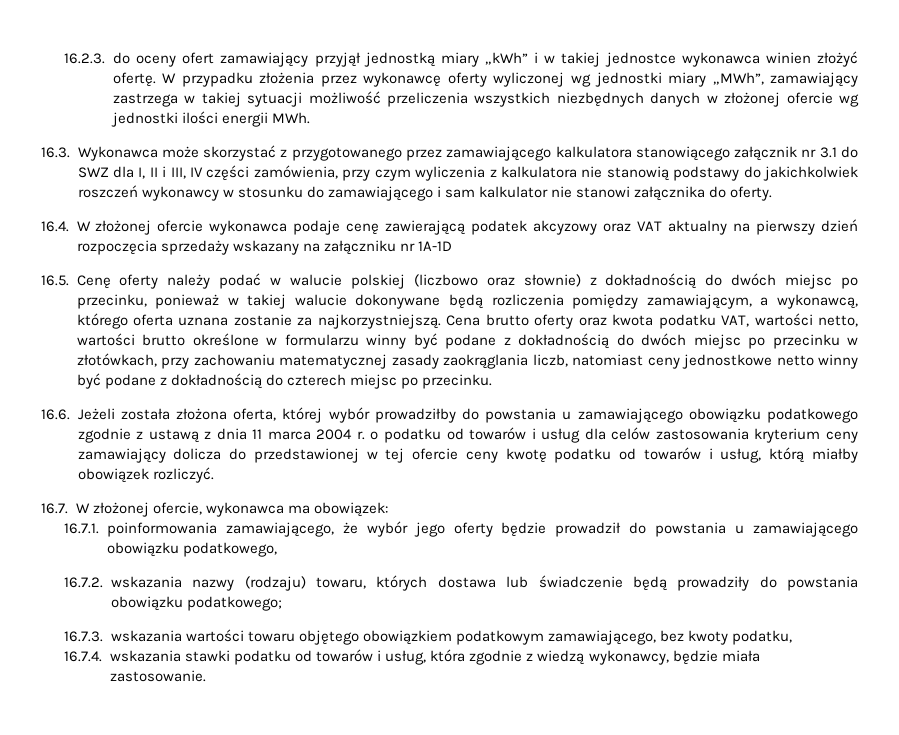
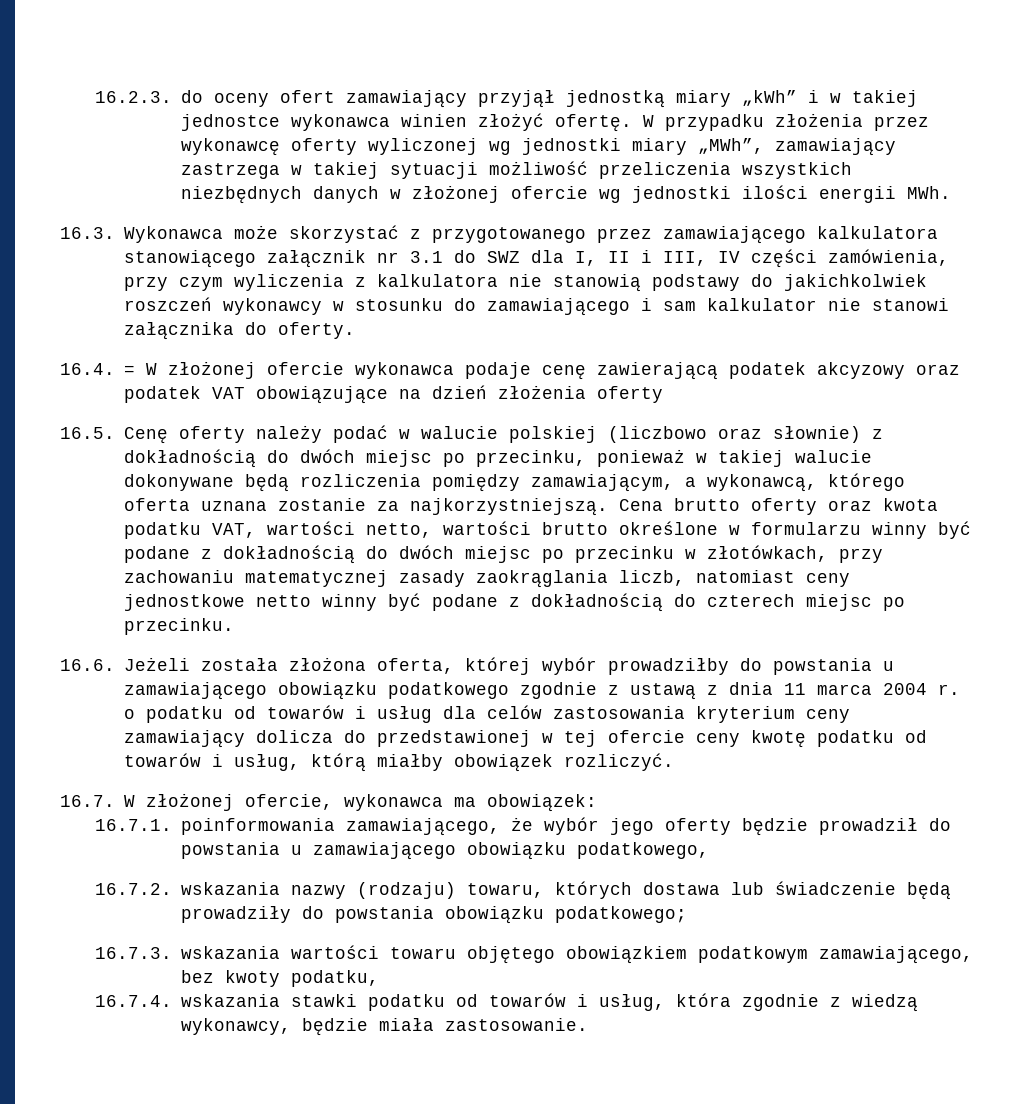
(69, 226) none -> [123,365,135,375] =
[637,219,858,235] [76,240,452,255] VAT aktualny na pierwszy dzień rozpoczęcia sprzedaży wskazany na załączniku nr 1A-1D -> [123,385,663,404] podatek VAT obowiązujące na dzień złożenia oferty

